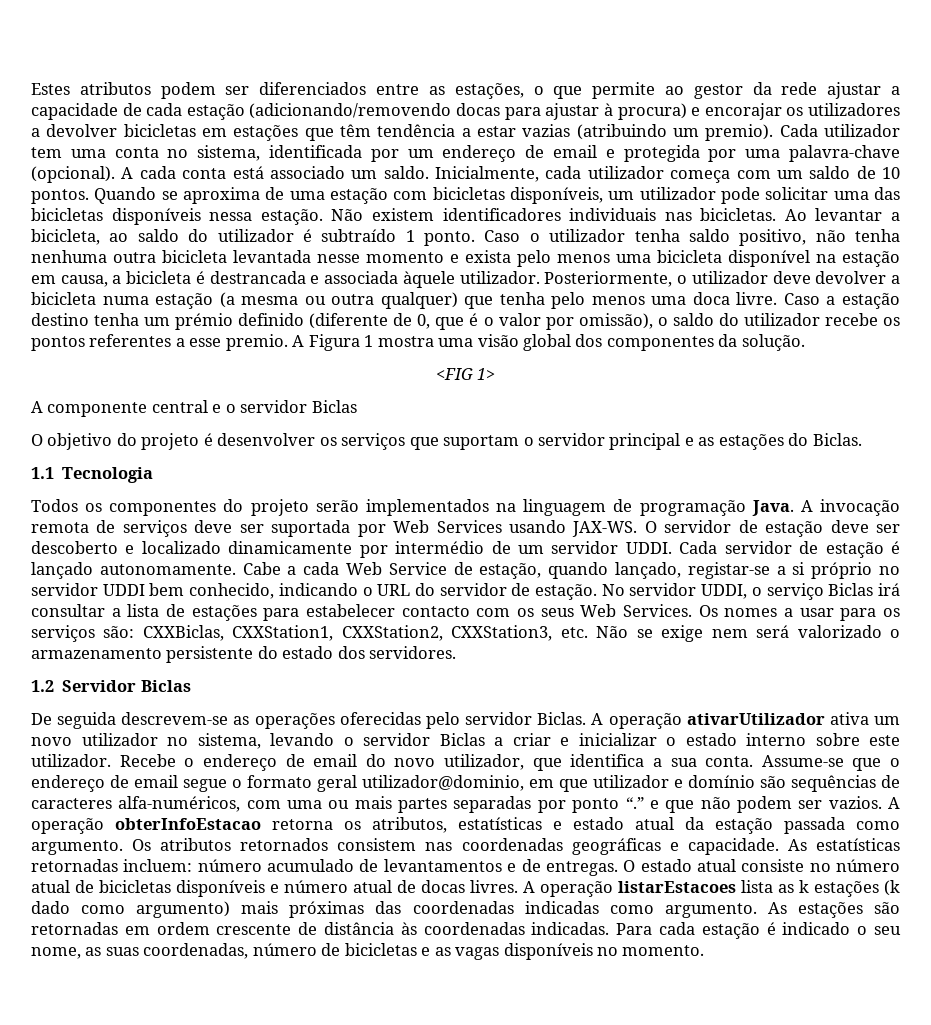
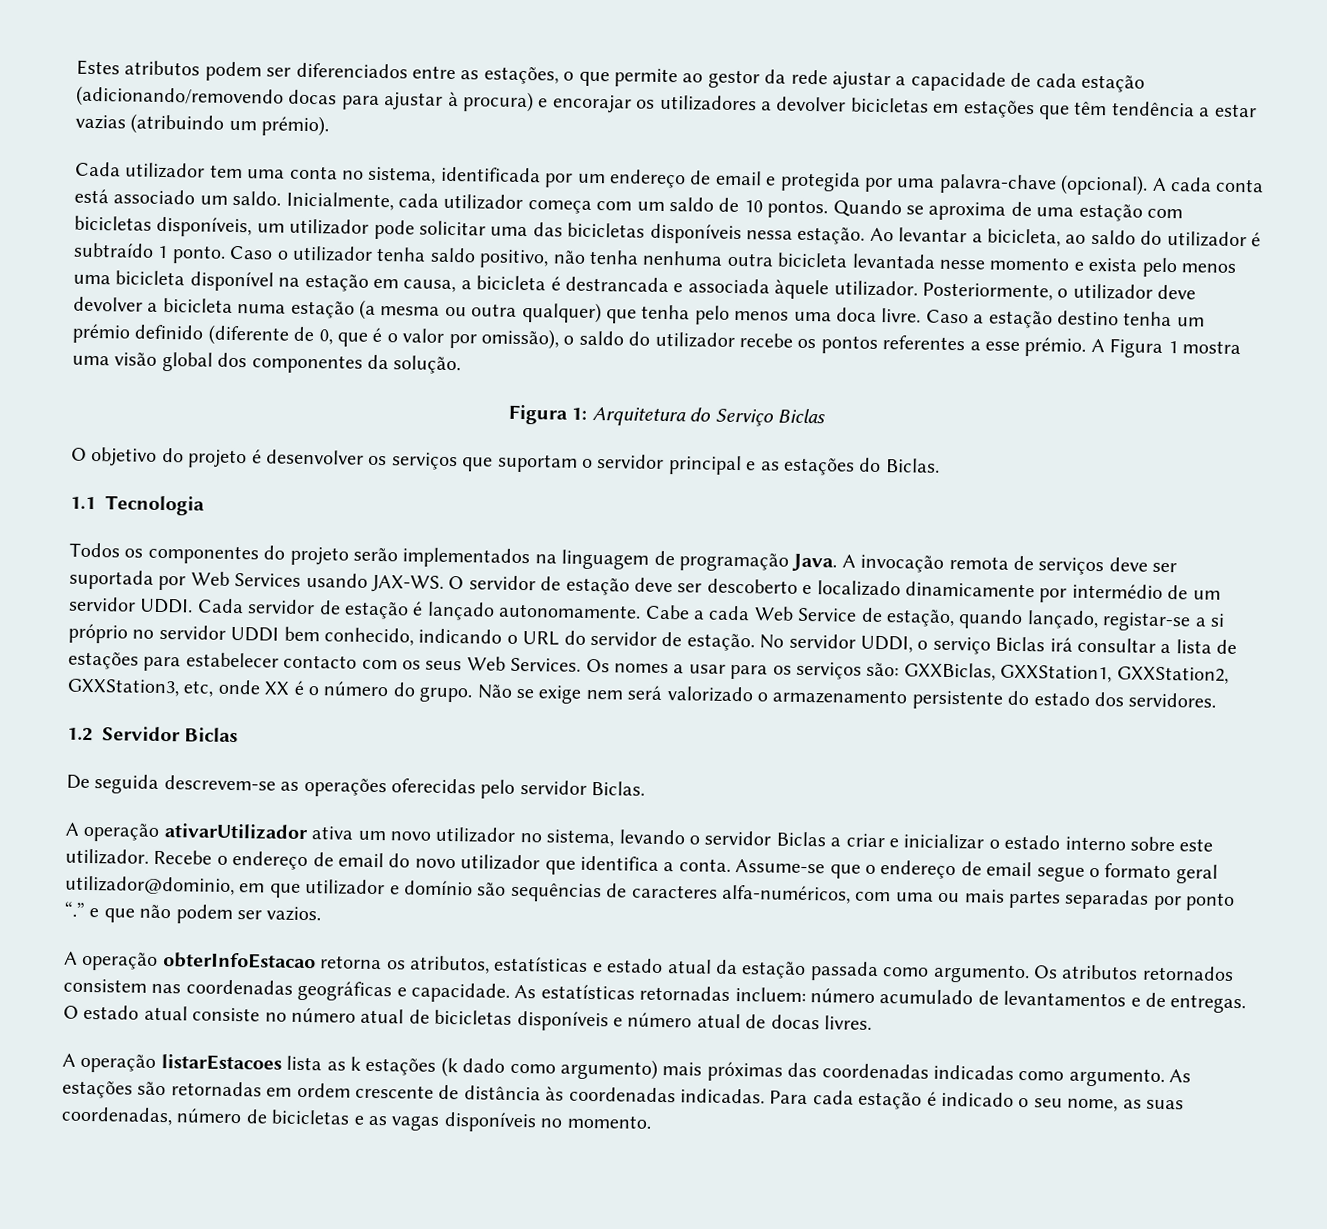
[705,124,774,141] premio). -> [261,115,330,137] prémio). //
[331,208,777,221] Não existem identificadores individuais nas bicicletas. -> (866, 235) none
[225,334,288,351] premio. -> [1024,337,1087,357] prémio.
[435,368,496,380] [31,400,308,417] <FIG 1> // A componente central e o servidor -> [508,404,774,427] Figura 1: Arquitetura do Serviço
[142,625,588,641] CXXBiclas, CXXStation1, CXXStation2, CXXStation3, etc. -> [903,662,1229,684] [67,678,473,703] GXXBiclas, GXXStation1, GXXStation2, GXXStation3, etc, onde XX é o número do grupo.
(587, 718) none -> (646, 788) //
[444,754,524,770] utilizador, -> [460,854,541,871] utilizador
[670,758,697,767] sua -> (675, 867) none
(882, 802) none -> (322, 914) //
(518, 886) none -> (872, 1022) //

